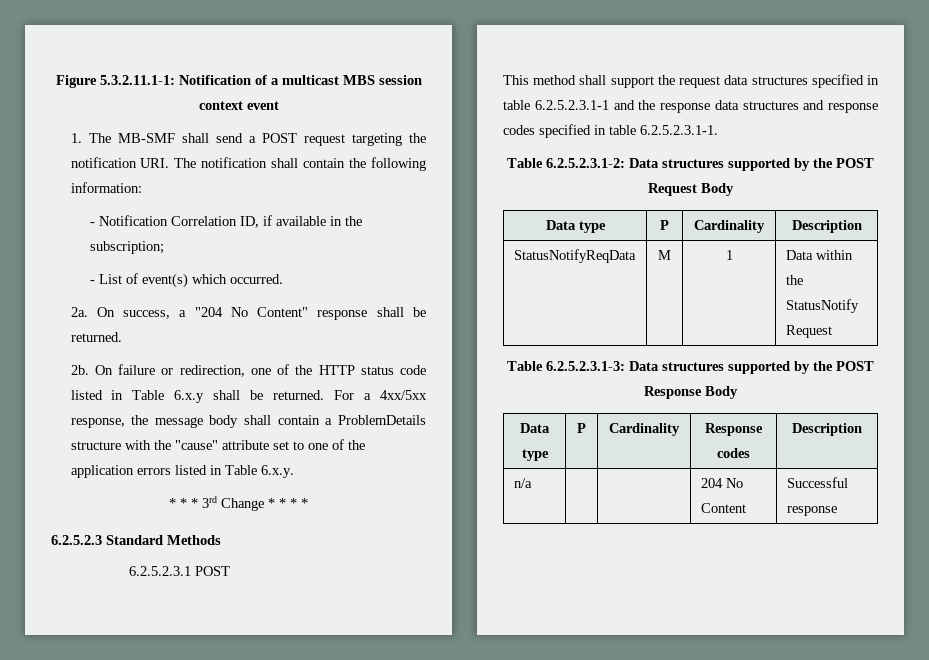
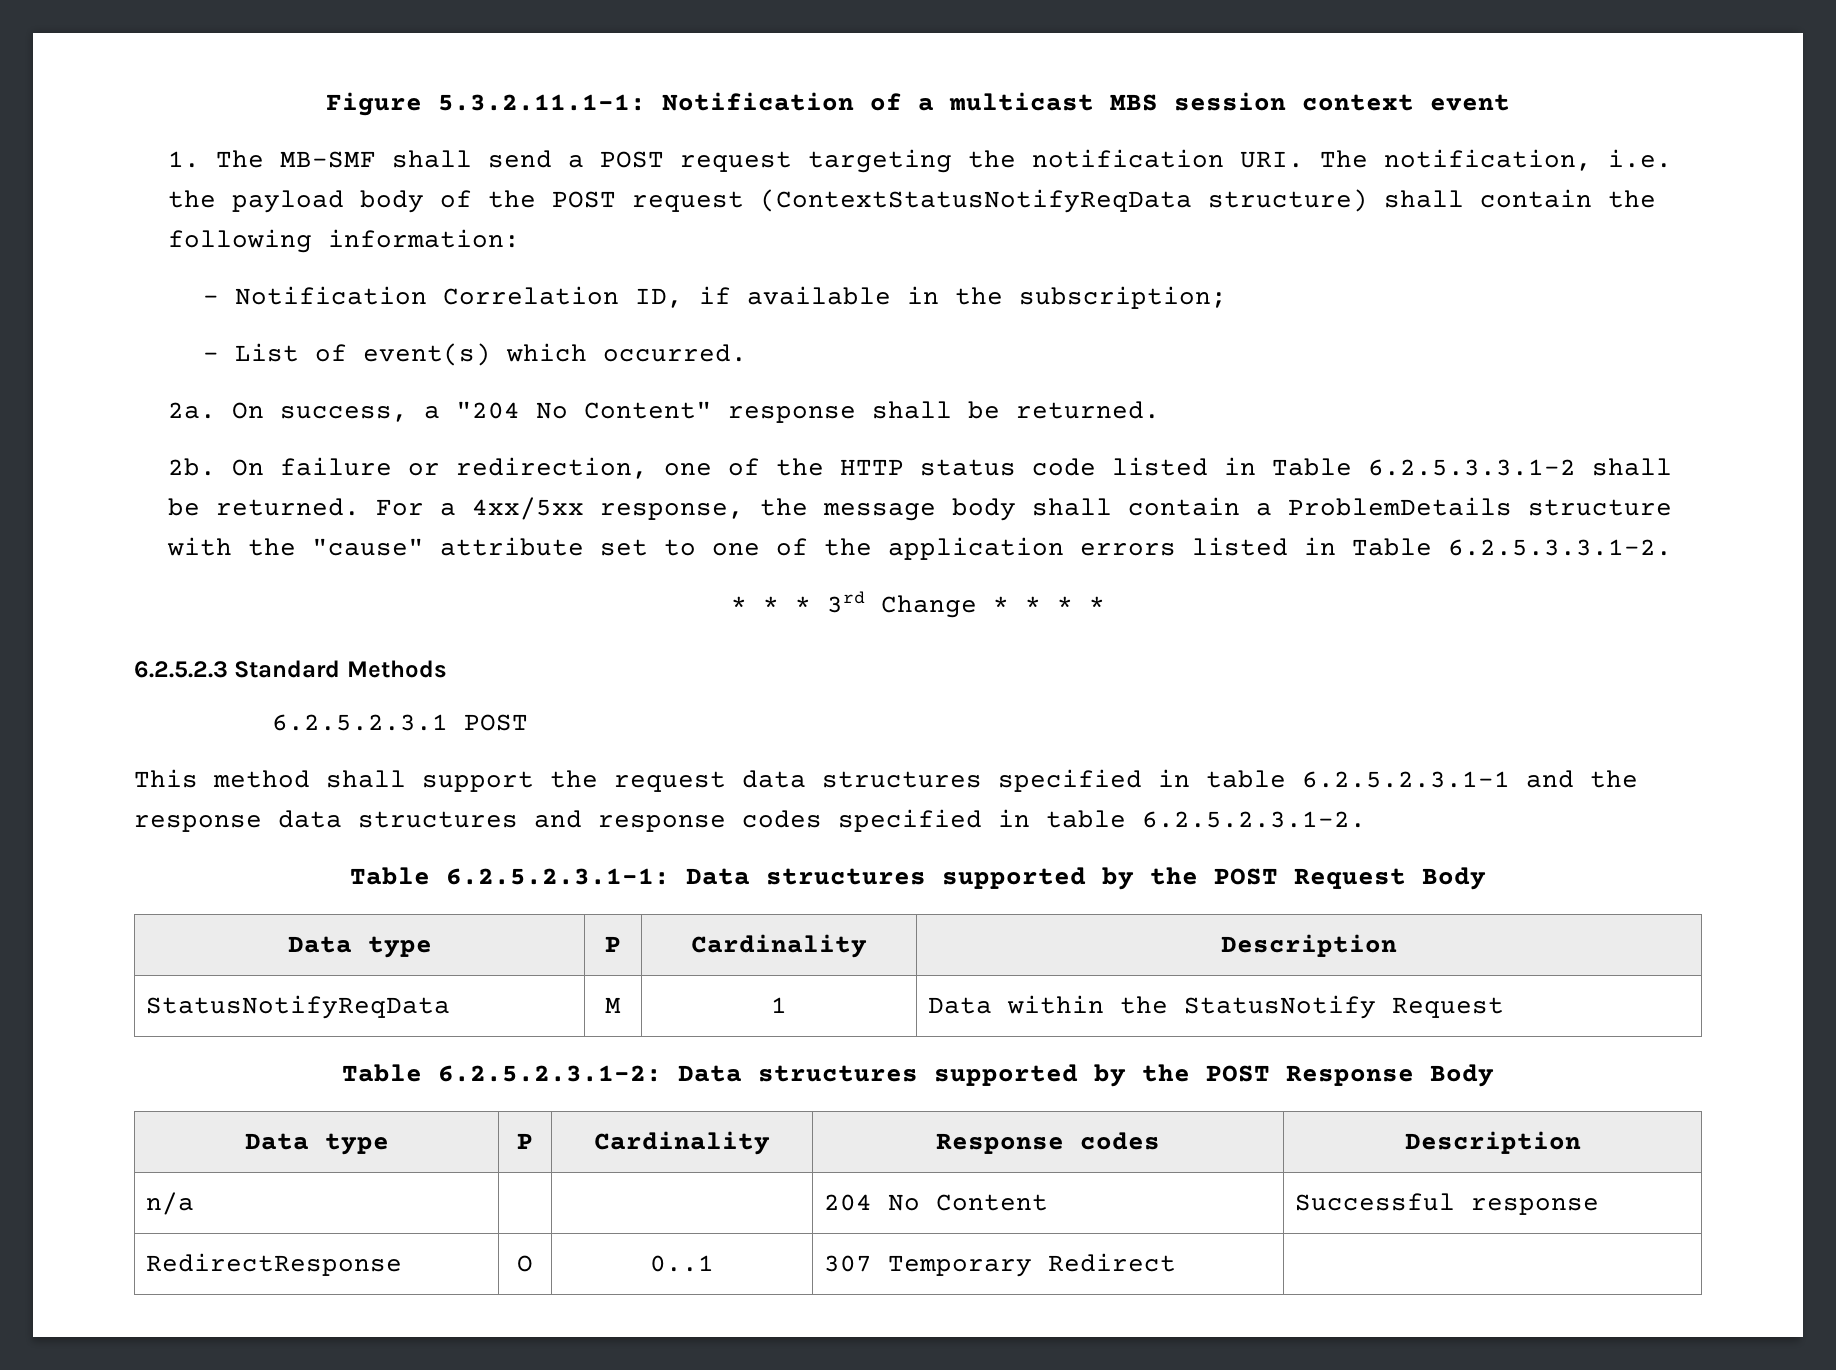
[201,157,268,168] notification -> [1384,149,1673,171] [168,189,1369,213] notification, i.e. the payload body of the POST request (ContextStatusNotifyReqData structure)
[174,390,205,403] 6.x.y -> [1368,459,1577,476] 6.2.5.3.3.1-2
[260,465,294,478] 6.x.y. -> [1448,539,1673,556] 6.2.5.3.3.1-2.
[640,125,718,135] [507,158,625,168] 6.2.5.2.3.1-1. // Table 6.2.5.2.3.1-2: -> [1142,811,1366,828] [350,867,670,885] 6.2.5.2.3.1-2. // Table 6.2.5.2.3.1-1:
[546,361,625,371] 6.2.5.2.3.1-3: -> [438,1065,662,1082] 6.2.5.2.3.1-2:
(837, 511) none -> [146,1253,403,1276] [517,1255,533,1272] [650,1255,714,1272] [824,1253,1177,1277] // RedirectResponse | O | 0..1 | 307 Temporary Redirect |

